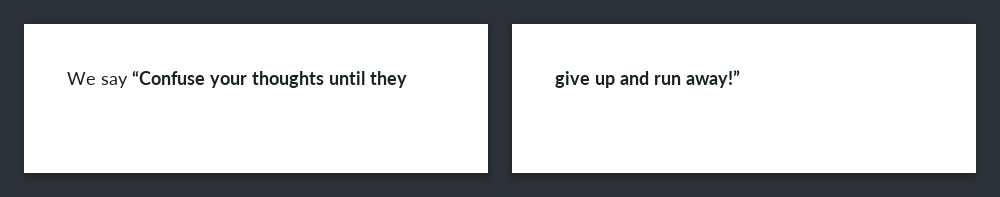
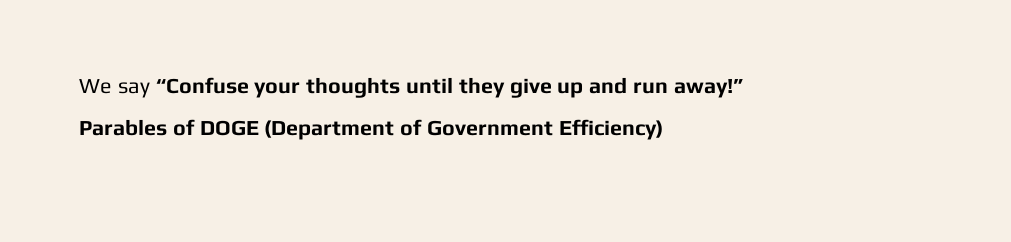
(740, 79) none -> [79,119,663,140] // Parables of DOGE (Department of Government Efficiency)

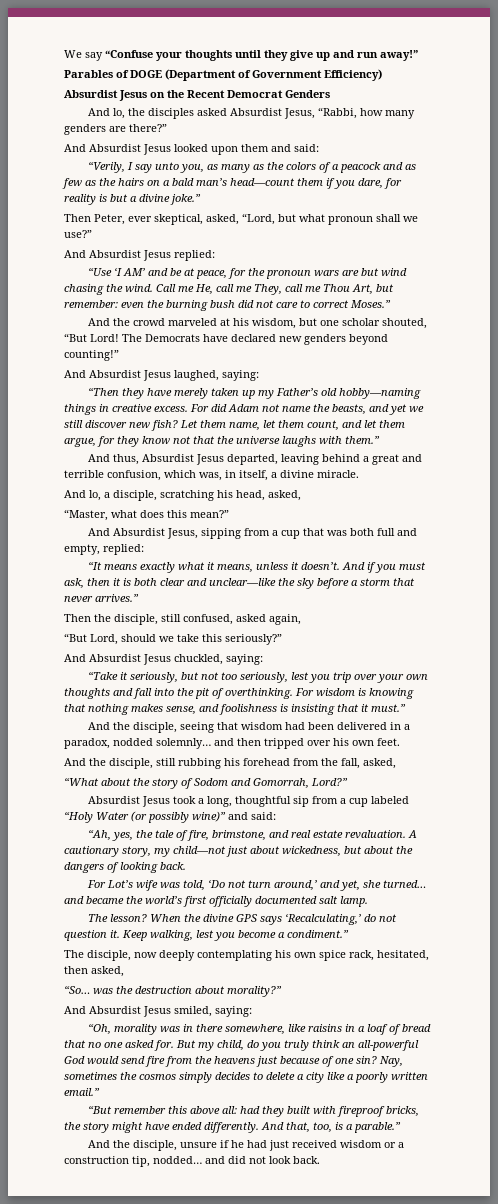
(663, 129) none -> [64,90,330,101] [87,107,415,119] [64,124,167,135] [64,144,319,155] [87,161,416,173] [62,178,402,189] [64,194,201,205] [64,213,418,225] [64,230,92,238] [64,250,215,261] [87,267,407,279] [64,284,394,295] [64,300,391,311] [87,318,427,329] [64,333,388,345] [64,350,119,361] [64,370,259,381] [87,387,421,399] [64,404,424,415] [64,420,405,431] [64,436,380,447] [87,454,422,465] [64,470,359,481] [64,490,301,501] [64,509,229,521] [87,528,417,539] [64,544,144,555] [87,561,426,573] [64,578,415,589] [64,594,139,603] [64,614,301,625] [64,633,282,645] [64,654,263,665] [87,671,428,683] [64,688,414,699] [64,704,406,715] [87,722,410,733] [64,738,400,749] [64,758,396,769] [64,777,348,789] [87,796,409,807] [64,811,276,823] [87,829,417,841] [64,846,413,857] [64,862,186,873] [86,879,426,891] [64,896,368,907] [87,913,397,925] [64,930,349,941] [64,950,429,961] [64,966,124,977] [64,985,282,997] [64,1006,252,1017] [87,1023,431,1035] [64,1040,419,1051] [64,1056,403,1067] [64,1072,428,1083] [64,1088,100,1096] [87,1105,419,1117] [64,1122,401,1133] [87,1140,404,1151] [64,1156,320,1167] // Absurdist Jesus on the Recent Democrat Genders // And lo, the disciples asked Absurdist Jesus, “Rabbi, how many genders are there?” // And Absurdist Jesus looked upon them and said: // “Verily, I say unto you, as many as the colors of a peacock and as few as the hairs on a bald man’s head—count them if you dare, for reality is but a divine joke.” // Then Peter, ever skeptical, asked, “Lord, but what pronoun shall we use?” // And Absurdist Jesus replied: // “Use ‘I AM’ and be at peace, for the pronoun wars are but wind chasing the wind. Call me He, call me They, call me Thou Art, but remember: even the burning bush did not care to correct Moses.” // And the crowd marveled at his wisdom, but one scholar shouted, “But Lord! The Democrats have declared new genders beyond counting!” // And Absurdist Jesus laughed, saying: // “Then they have merely taken up my Father’s old hobby—naming things in creative excess. For did Adam not name the beasts, and yet we still discover new fish? Let them name, let them count, and let them argue, for they know not that the universe laughs with them.” // And thus, Absurdist Jesus departed, leaving behind a great and terrible confusion, which was, in itself, a divine miracle. // And lo, a disciple, scratching his head, asked, // “Master, what does this mean?” // And Absurdist Jesus, sipping from a cup that was both full and empty, replied: // “It means exactly what it means, unless it doesn’t. And if you must ask, then it is both clear and unclear—like the sky before a storm that never arrives.” // Then the disciple, still confused, asked again, // “But Lord, should we take this seriously?” // And Absurdist Jesus chuckled, saying: // “Take it seriously, but not too seriously, lest you trip over your own thoughts and fall into the pit of overthinking. For wisdom is knowing that nothing makes sense, and foolishness is insisting that it must.” // And the disciple, seeing that wisdom had been delivered in a paradox, nodded solemnly… and then tripped over his own feet. // And the disciple, still rubbing his forehead from the fall, asked, // “What about the story of Sodom and Gomorrah, Lord?” // Absurdist Jesus took a long, thoughtful sip from a cup labeled “Holy Water (or possibly wine)” and said: // “Ah, yes, the tale of fire, brimstone, and real estate revaluation. A cautionary story, my child—not just about wickedness, but about the dangers of looking back. // For Lot’s wife was told, ‘Do not turn around,’ and yet, she turned… and became the world’s first officially documented salt lamp. // The lesson? When the divine GPS says ‘Recalculating,’ do not question it. Keep walking, lest you become a condiment.” // The disciple, now deeply contemplating his own spice rack, hesitated, then asked, // “So… was the destruction about morality?” // And Absurdist Jesus smiled, saying: // “Oh, morality was in there somewhere, like raisins in a loaf of bread that no one asked for. But my child, do you truly think an all-powerful God would send fire from the heavens just because of one sin? Nay, sometimes the cosmos simply decides to delete a city like a poorly written email.” // “But remember this above all: had they built with fireproof bricks, the story might have ended differently. And that, too, is a parable.” // And the disciple, unsure if he had just received wisdom or a construction tip, nodded… and did not look back.

